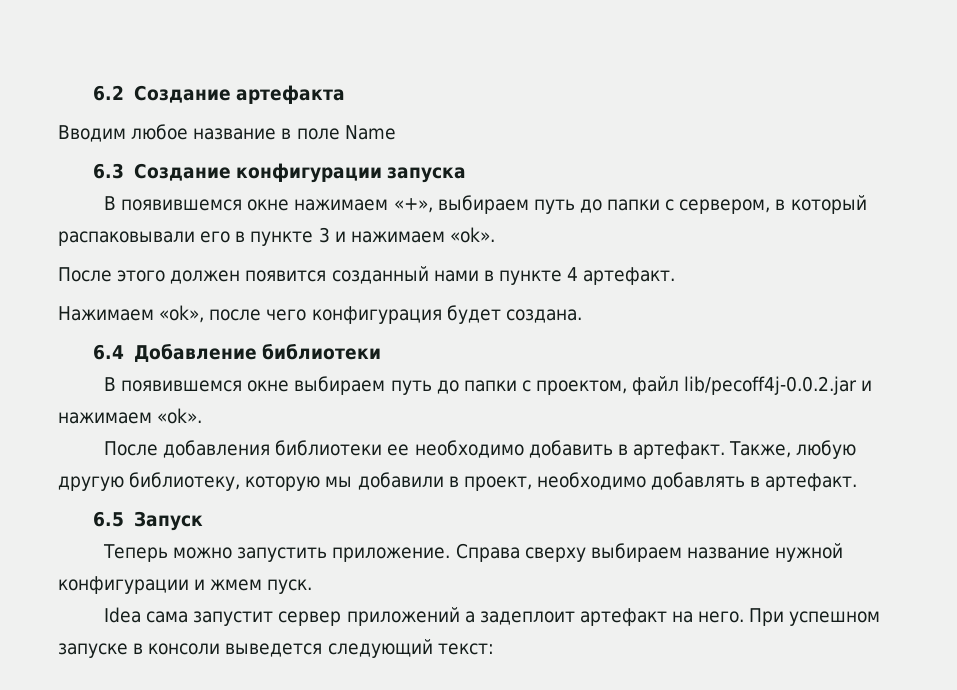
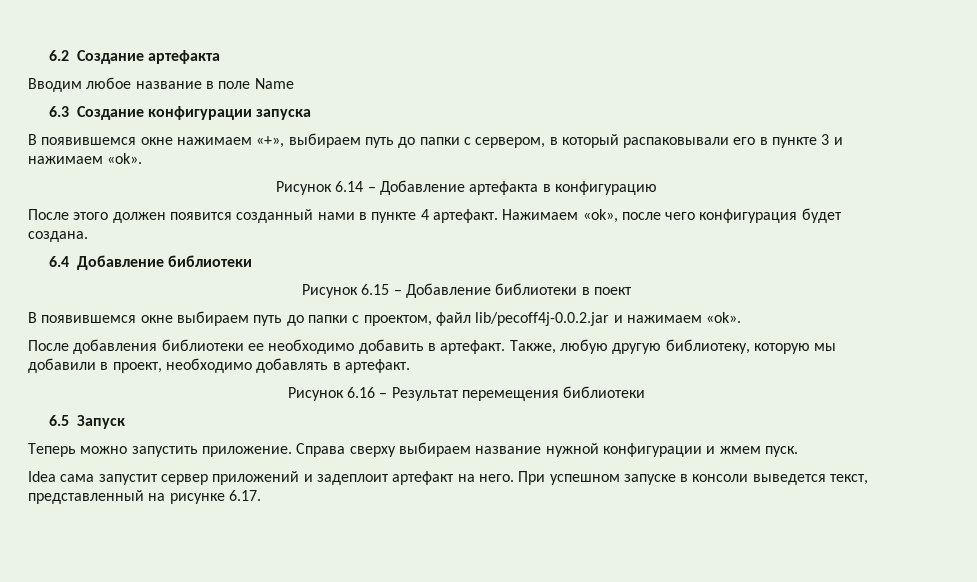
(495, 235) none -> [276,180,657,195] // Рисунок 6.14 – Добавление артефакта в конфигурацию
(676, 276) // -> (498, 216) none
(381, 351) none -> [302,283,632,298] // Рисунок 6.15 – Добавление библиотеки в поект
(858, 482) none -> [287,386,646,401] // Рисунок 6.16 – Результат перемещения библиотеки
[464,611,475,623] а -> [303,474,313,482] и
[327,639,494,658] следующий текст: -> [830,474,869,485] [28,490,261,504] текст, представленный на рисунке 6.17.

